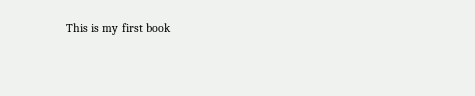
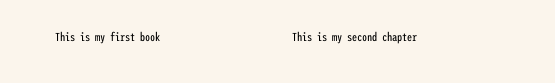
(171, 27) none -> [292,31,417,44] // This is my second chapter

